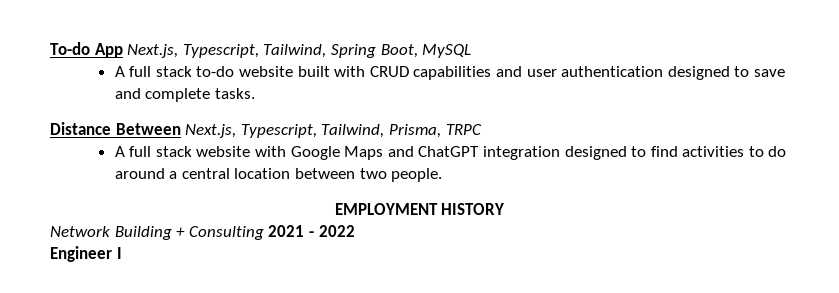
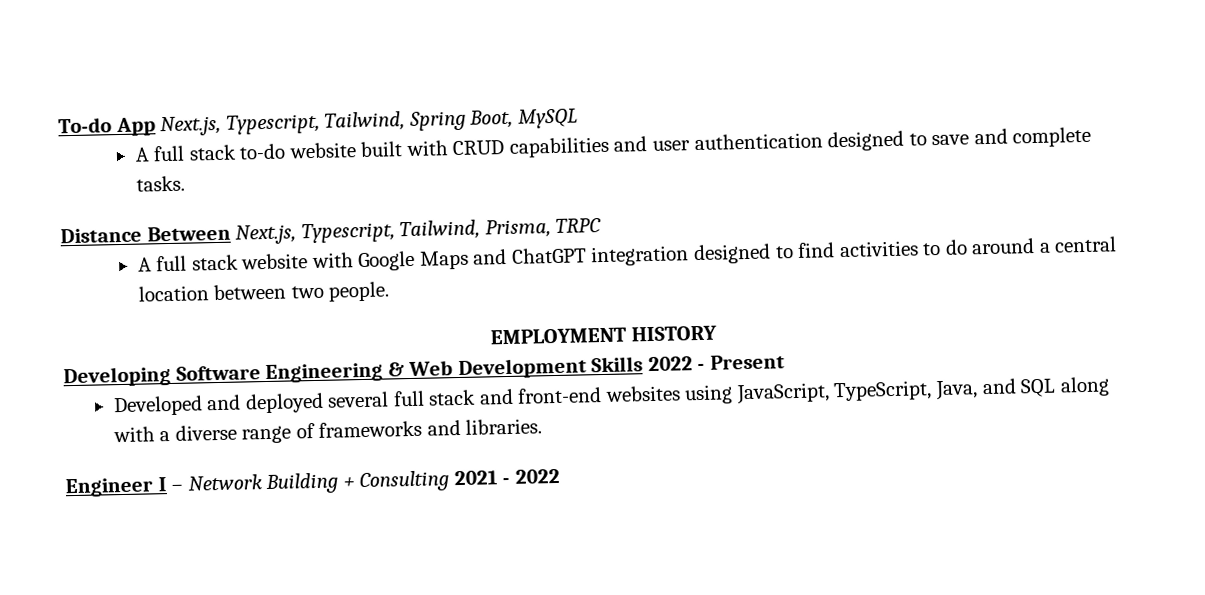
(505, 209) none -> [63,354,785,388] [112,376,1110,417] [112,418,543,444] [65,477,184,498] Developing Software Engineering & Web Development Skills 2022 - Present // Developed and deployed several full stack and front-end websites using JavaScript, TypeScript, Java, and SQL along with a diverse range of frameworks and libraries. // Engineer I –
[50,246,122,262] // Engineer I -> (560, 476) none

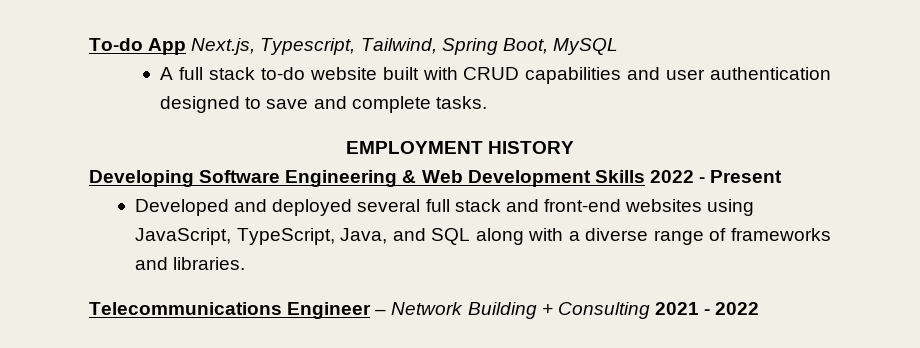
[60,218,602,245] [137,236,1118,272] [137,281,391,302] // Distance Between Next.js, Typescript, Tailwind, Prisma, TRPC // A full stack website with Google Maps and ChatGPT integration designed to find activities to do around a central location between two people. -> (487, 102) none
[65,477,167,498] Engineer I -> [89,302,372,319] Telecommunications Engineer

